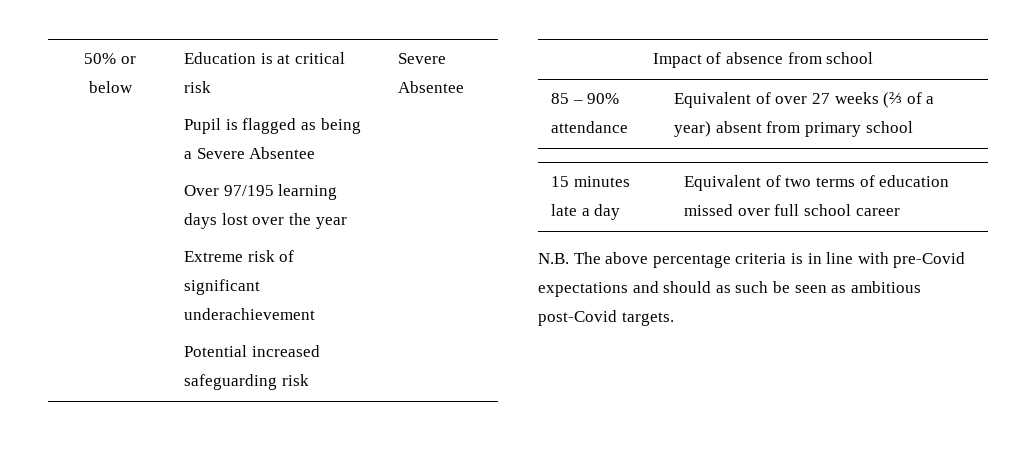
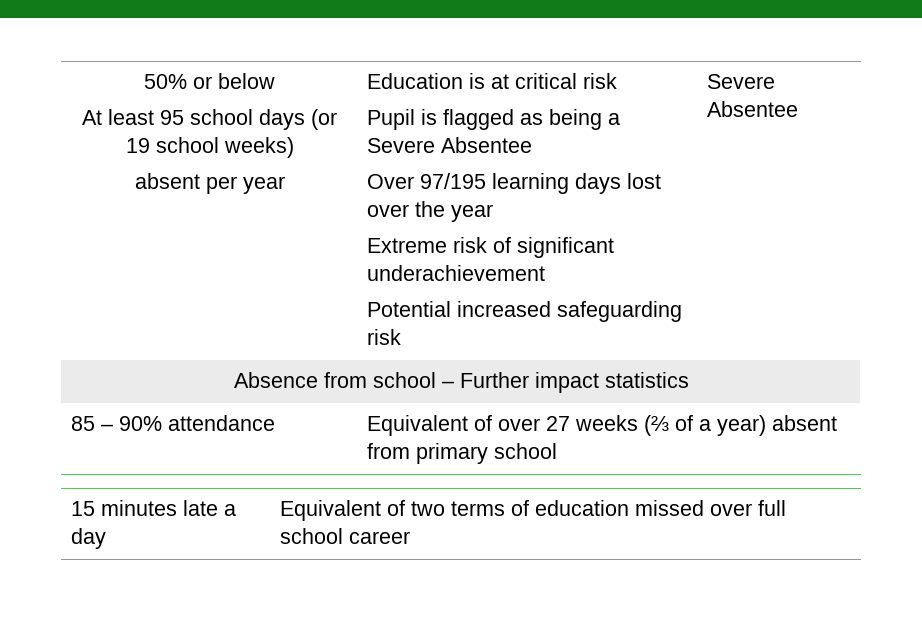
(133, 87) none -> [81,109,337,130] [125,137,294,158] [134,173,285,194] // At least 95 school days (or 19 school weeks) // absent per year
[652,52,783,68] Impact of absence -> [233,372,318,388] Absence
(874, 58) none -> [441,372,689,393] – Further impact statistics
[538,252,966,268] [538,281,921,297] [538,310,674,326] // N.B. The above percentage criteria is in line with pre-Covid expectations and should as such be seen as ambitious post-Covid targets. -> (410, 537) none

